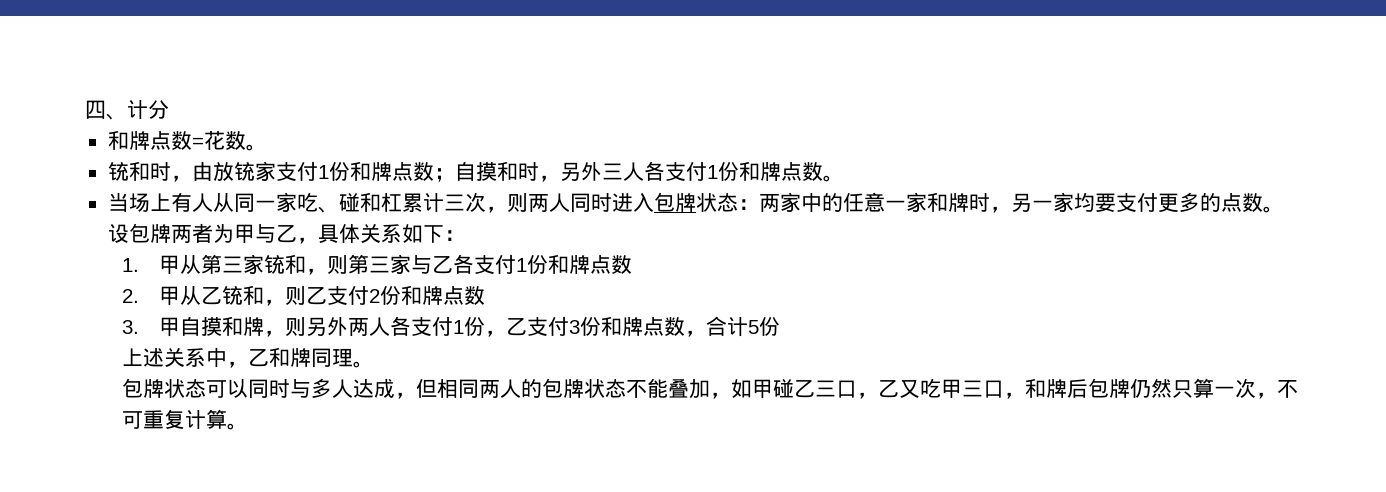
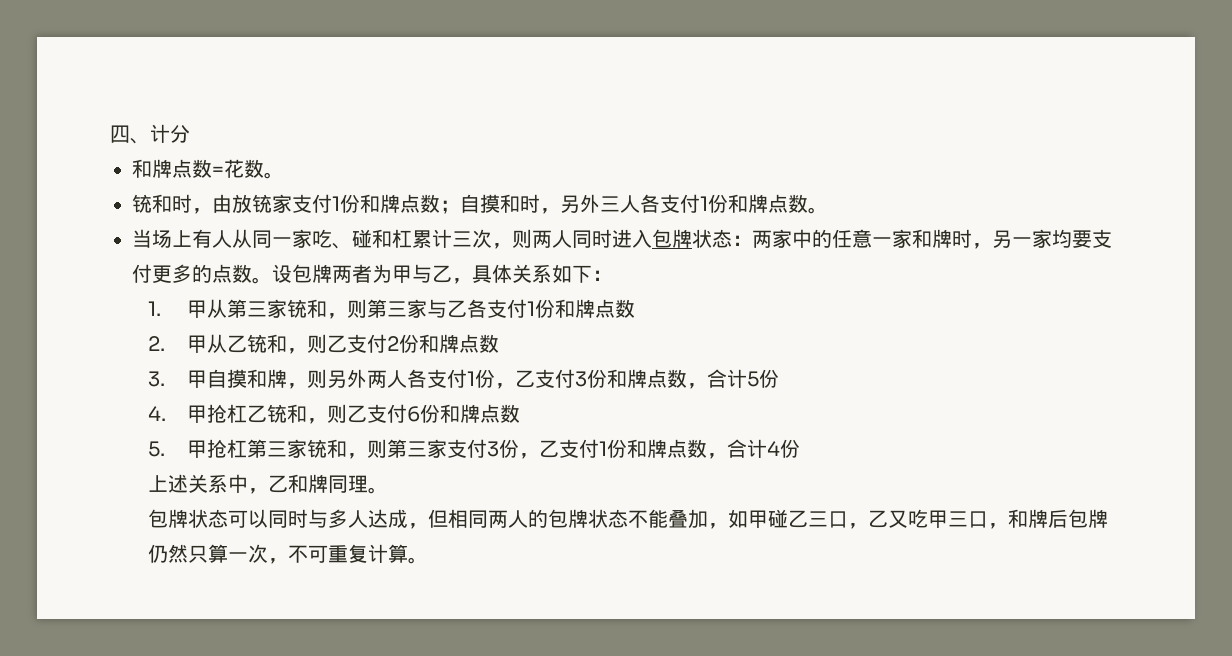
(780, 326) none -> [148,404,520,424] [148,439,800,459] // 4.甲抢杠乙铳和，则乙支付6份和牌点数 // 5.甲抢杠第三家铳和，则第三家支付3份，乙支付1份和牌点数，合计4份

